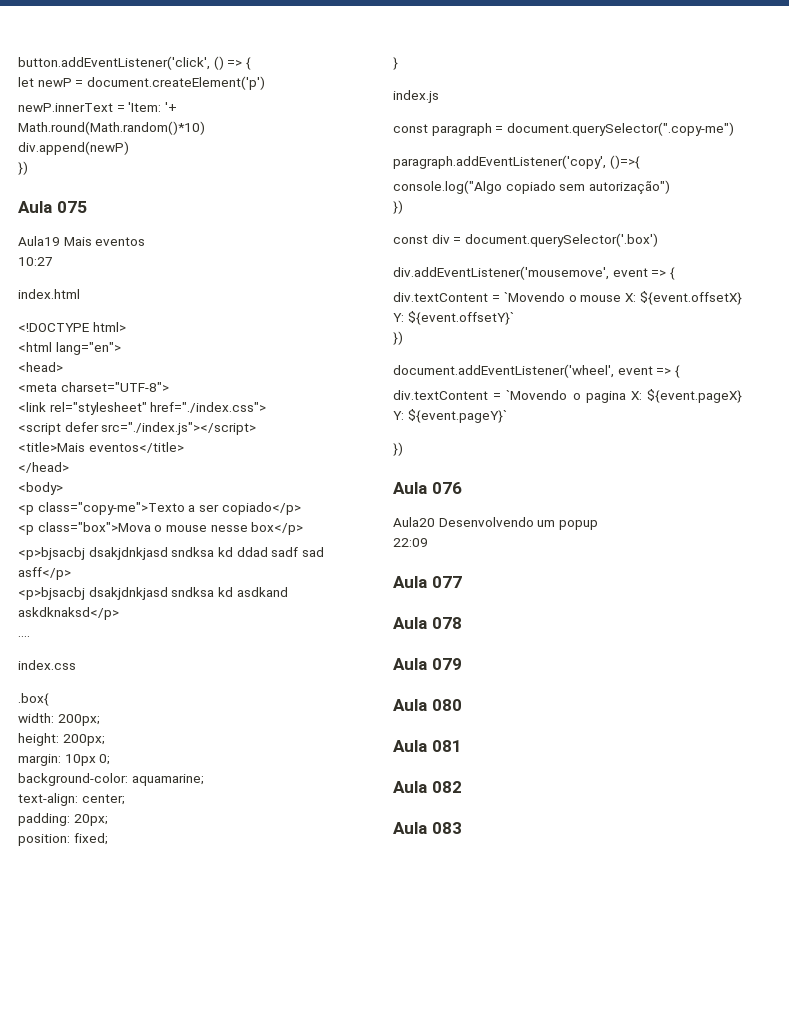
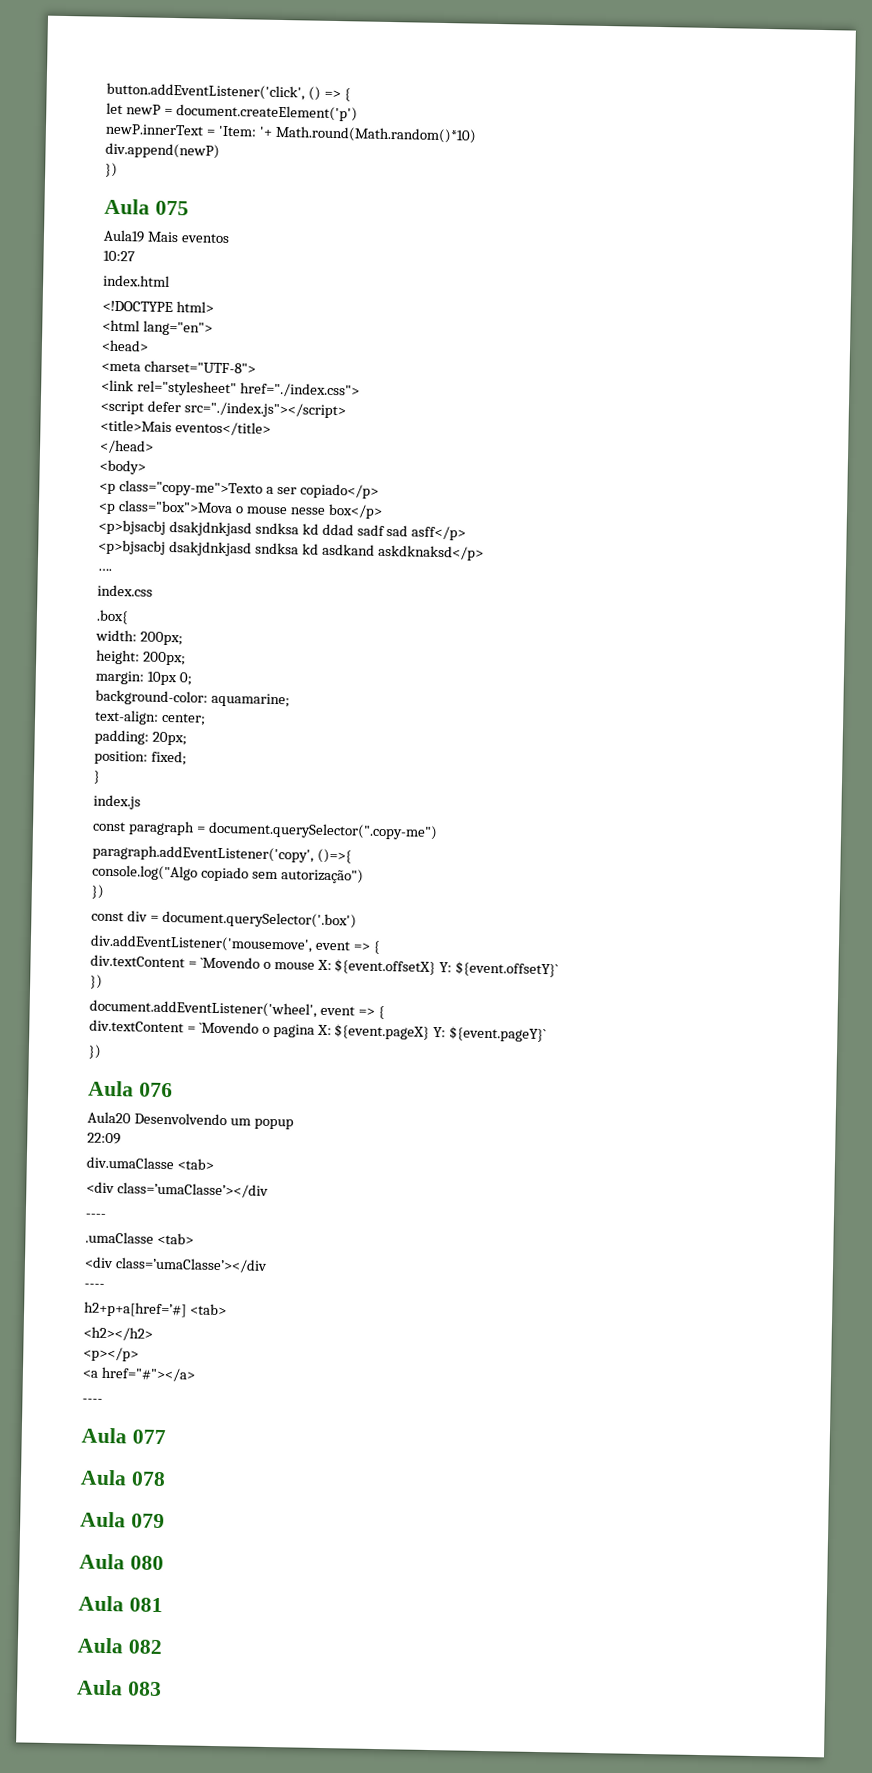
(428, 542) none -> [86,1156,214,1170] [86,1181,269,1198] [85,1213,106,1218] [85,1231,194,1245] [84,1256,268,1273] [84,1283,105,1288] [84,1301,227,1318] [83,1326,153,1341] [83,1346,139,1362] [82,1366,196,1382] [82,1398,103,1403] // div.umaClasse <tab> // <div class=’umaClasse’></div // ---- // .umaClasse <tab> // <div class=’umaClasse’></div // ---- // h2+p+a[href=’#] <tab> // <h2></h2> // <p></p> // <a href="#"></a> // ----

